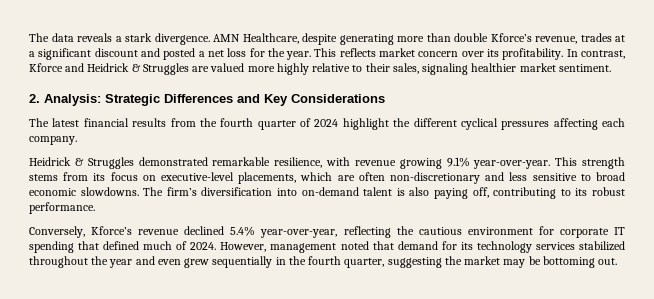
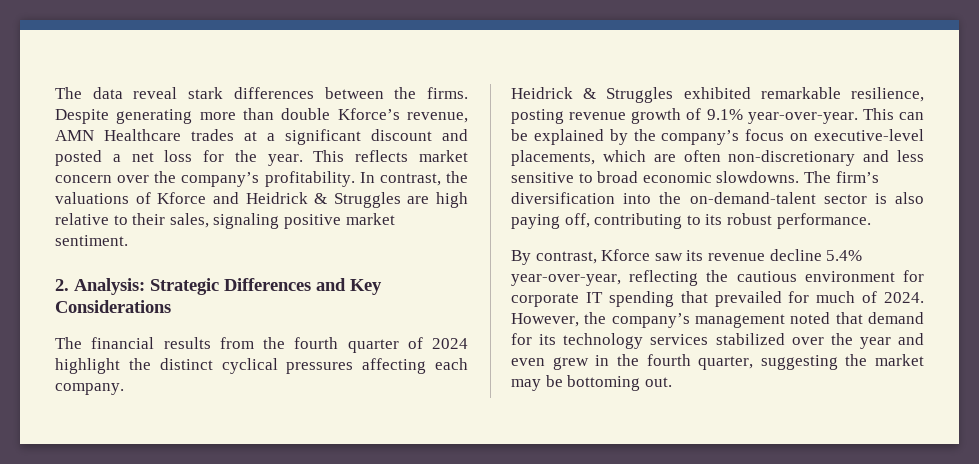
[77,33,337,45] reveals a stark divergence. AMN Healthcare, despite -> [133,87,469,99] [55,109,109,124] reveal stark differences between the firms. Despite
(577, 40) none -> [55,129,181,141] AMN Healthcare
[487,49,500,57] its -> [154,171,260,187] the company’s
(625, 54) none -> [446,171,469,183] [55,192,151,204] the valuations of
[210,63,309,75] valued more highly -> [436,192,468,208] high
[471,63,517,72] healthier -> [283,214,341,229] positive
[52,118,80,127] latest -> (82, 343) none
[413,118,457,127] different -> [159,358,213,370] distinct
[138,157,208,166] demonstrated -> [683,87,751,99] exhibited
[326,157,625,169] [29,172,106,181] with revenue growing 9.1% year-over-year. This strength stems from its -> [511,108,924,124] [511,129,740,145] posting revenue growth of 9.1% year-over-year. This can be explained by the company’s
[301,187,393,196] on-demand talent -> [659,192,867,204] the on-demand-talent sector
[29,226,225,238] Conversely, Kforce’s revenue declined -> [511,249,822,265] By contrast, Kforce saw its revenue decline
[103,241,140,250] defined -> [714,291,810,307] prevailed for
(267, 247) none -> [584,312,690,328] the company’s
[29,256,88,268] throughout -> [791,337,824,345] over
[212,256,273,268] sequentially -> (589, 363) none

